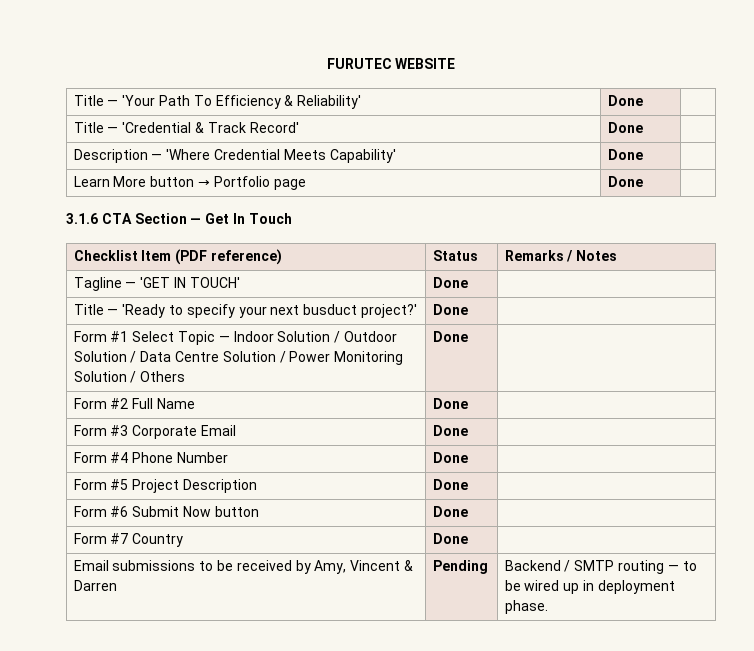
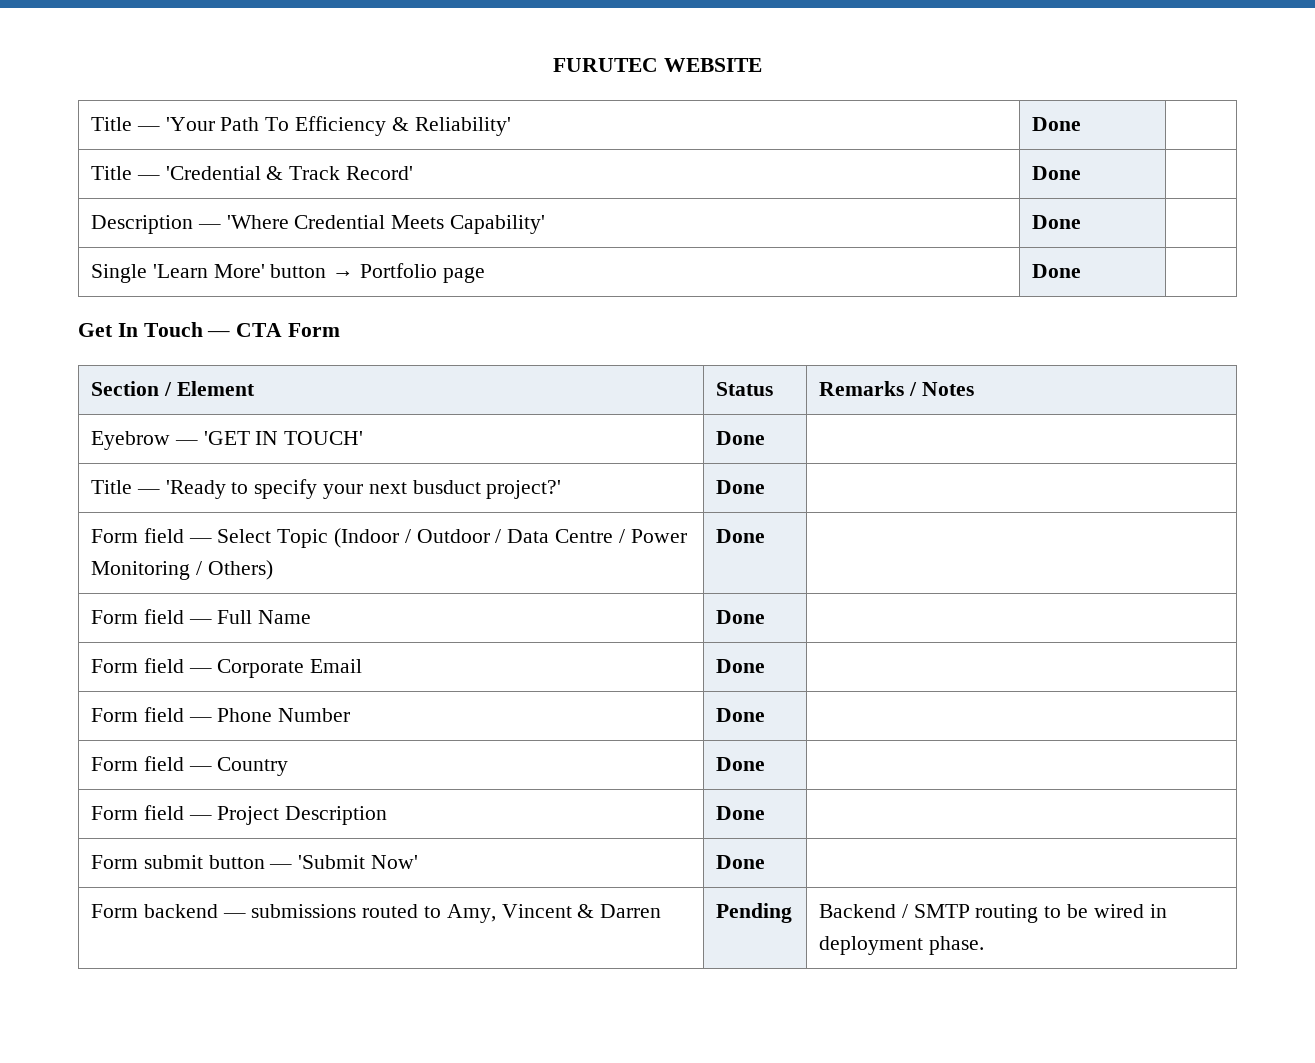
[73,176,147,187] Learn More -> [90,264,265,283] Single 'Learn More'
[66,213,202,224] 3.1.6 CTA Section — -> (1081, 271) none
[73,249,283,265] // Checklist Item (PDF reference) -> [207,323,341,337] [90,381,255,396] — CTA Form // Section / Element
[73,277,122,291] Tagline -> [90,431,170,450] Eyebrow
[110,331,331,345] #1 Select Topic — Indoor Solution -> [143,528,399,548] field — Select Topic (Indoor
[73,351,127,362] Solution -> (490, 536) none
[222,351,276,362] Solution -> (613, 536) none
[73,371,186,383] [432,331,468,342] [73,398,129,409] Solution / Others | Done | // Form #2 -> [195,560,273,580] [715,529,765,543] [90,609,212,624] / Others) | Done | // Form field —
[110,425,129,436] #3 -> [143,658,212,673] field —
[110,452,129,463] #4 -> [143,707,212,722] field —
[110,479,258,493] [432,479,468,490] [73,506,259,517] [432,506,468,517] [73,533,184,547] [432,533,468,544] [73,560,311,574] #5 Project Description | Done | // Form #6 Submit Now button | Done | // Form #7 Country | Done | // Email submissions to be received by -> [143,756,289,776] [715,757,765,771] [90,805,388,825] [715,806,765,820] [90,855,418,869] [715,855,765,869] [90,904,441,918] field — Country | Done | // Form field — Project Description | Done | // Form submit button — 'Submit Now' | Done | // Form backend — submissions routed to
[667,565,679,571] — -> (1039, 913) none
[563,583,580,594] up -> (1144, 911) none

